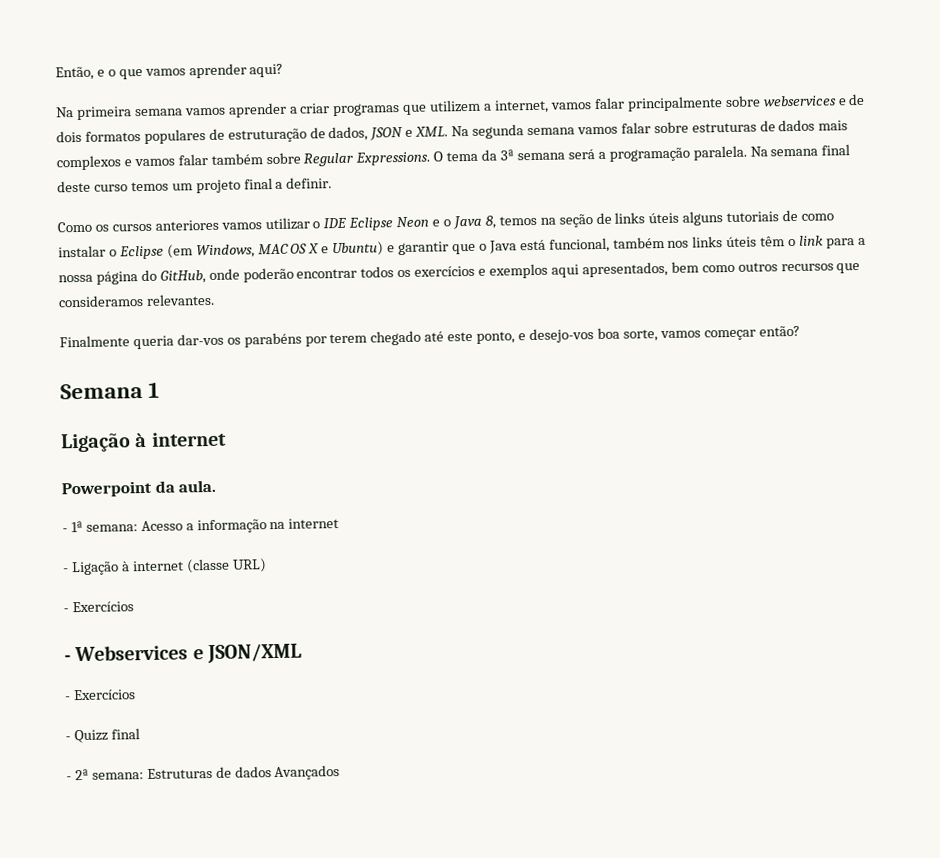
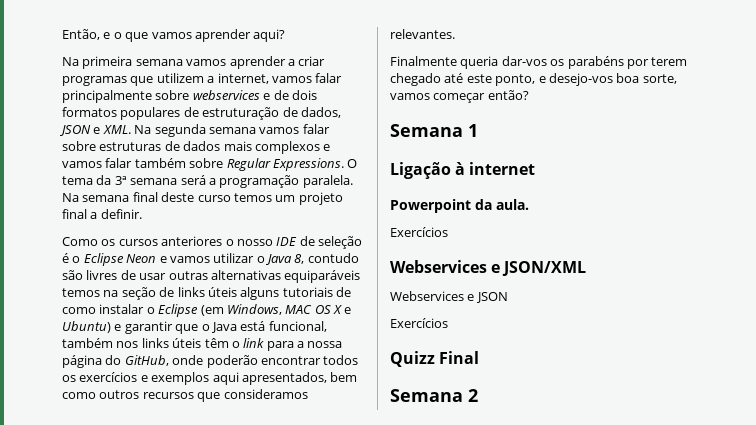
[220,215,496,231] vamos utilizar o IDE Eclipse Neon e o Java 8, -> [225,236,362,249] [62,253,359,266] [62,270,361,283] o nosso IDE de seleção é o Eclipse Neon e vamos utilizar o Java 8, contudo são livres de usar outras alternativas equiparáveis
[62,518,340,534] [63,558,267,576] [63,601,134,613] [64,655,71,662] - 1ª semana: Acesso a informação na internet // - Ligação à internet (classe URL) // - Exercícios // - -> [390,227,448,237] Exercícios //
[65,689,136,701] [65,728,140,744] [66,765,341,781] - Exercícios // - Quizz final // - 2ª semana: Estruturas de dados Avançados -> [390,291,508,303] [390,318,448,328] [390,351,480,367] [390,389,478,402] Webservices e JSON // Exercícios // Quizz Final // Semana 2

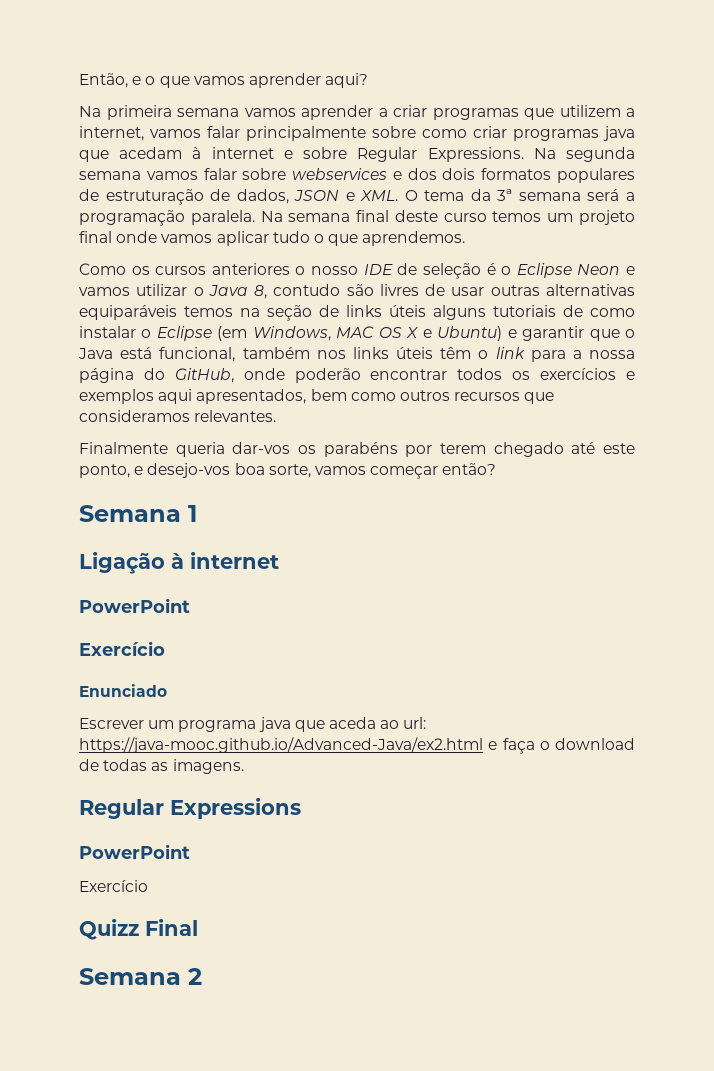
(190, 95) none -> [422,126,635,141] [79,147,635,162] [79,168,287,180] como criar programas java que acedam à internet e sobre Regular Expressions. Na segunda semana vamos falar sobre
[273,90,289,100] de -> [407,168,437,180] dos
[134,124,330,137] [62,141,331,154] [62,158,344,171] Na segunda semana vamos falar sobre estruturas de dados mais complexos e vamos falar também sobre Regular Expressions. -> (399, 195) none
[90,209,142,219] a definir. -> [116,231,466,246] onde vamos aplicar tudo o que aprendemos.
[390,199,529,213] [390,227,448,237] [390,260,587,276] [390,291,508,303] [390,318,448,328] Powerpoint da aula. // Exercícios // Webservices e JSON/XML // Webservices e JSON // Exercícios -> [79,598,190,613] [79,641,165,656] [79,684,167,697] [79,717,427,732] [79,737,635,754] [79,759,244,774] [79,798,301,819] [79,844,190,859] [79,880,148,892] PowerPoint // Exercício // Enunciado // Escrever um programa java que aceda ao url: https://java-mooc.github.io/Advanced-Java/ex2.html e faça o download de todas as imagens. // Regular Expressions // PowerPoint // Exercício

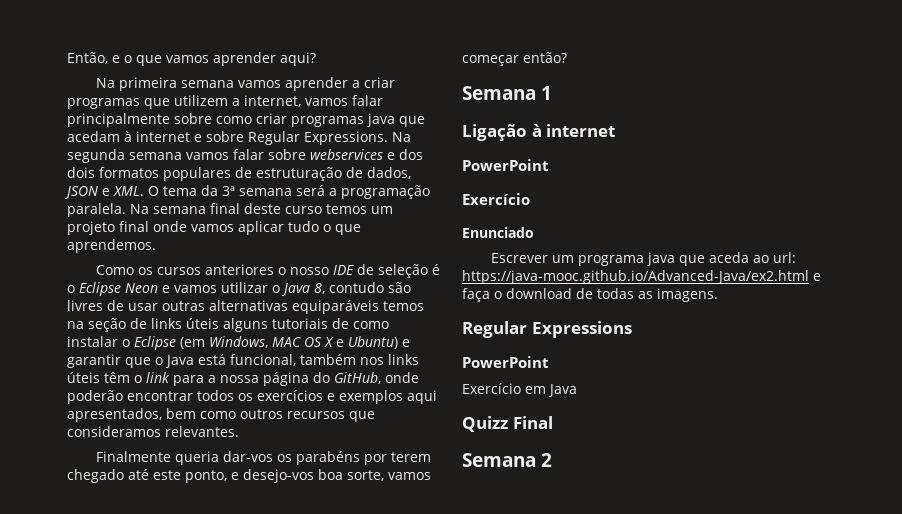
(148, 886) none -> [525,384,577,397] em Java

